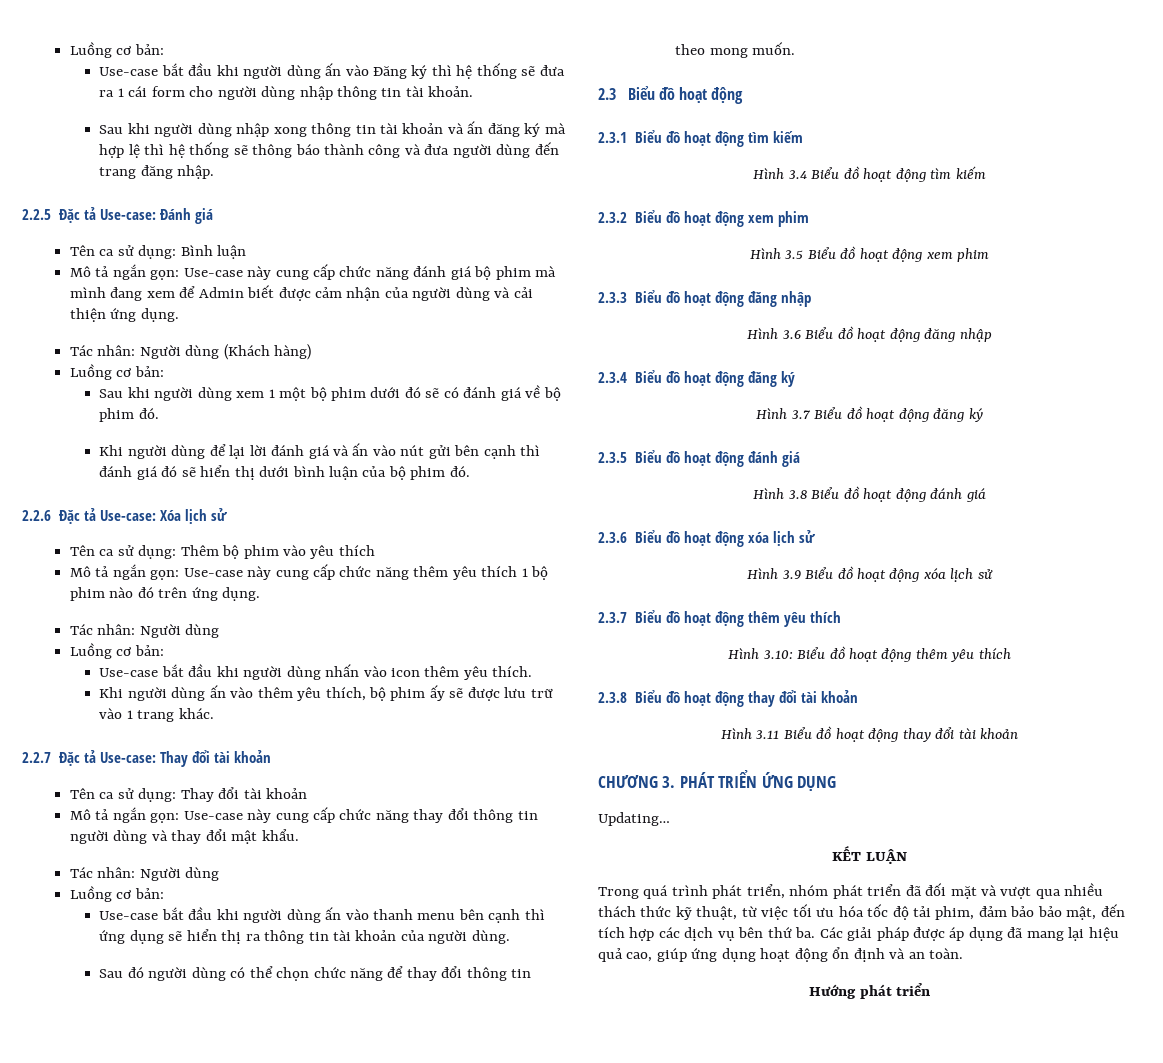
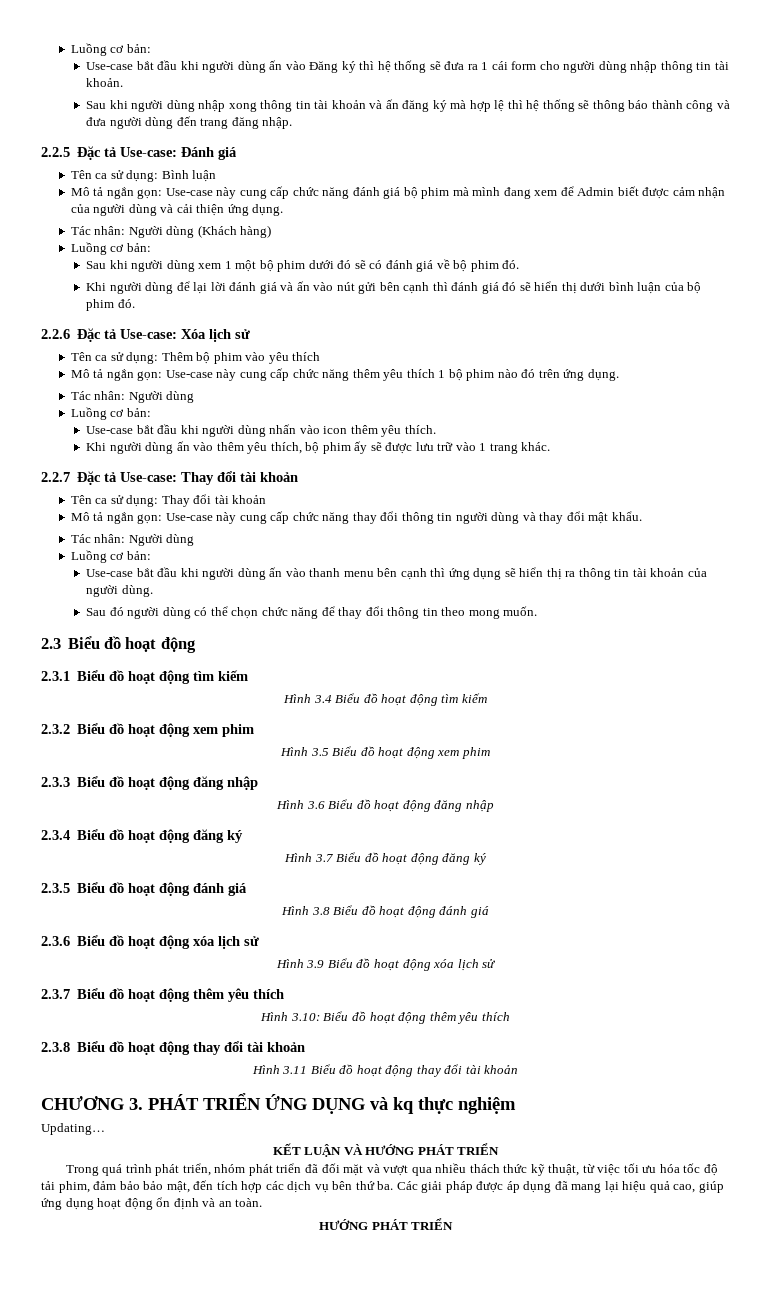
(837, 783) none -> [370,1097,516,1114] và kq thực nghiệm
(907, 856) none -> [343,1143,500,1155] VÀ HƯỚNG PHÁT TRIỂN
[809,983,930,999] Hướng phát triển -> [318,1218,454,1230] HƯỚNG PHÁT TRIỂN

